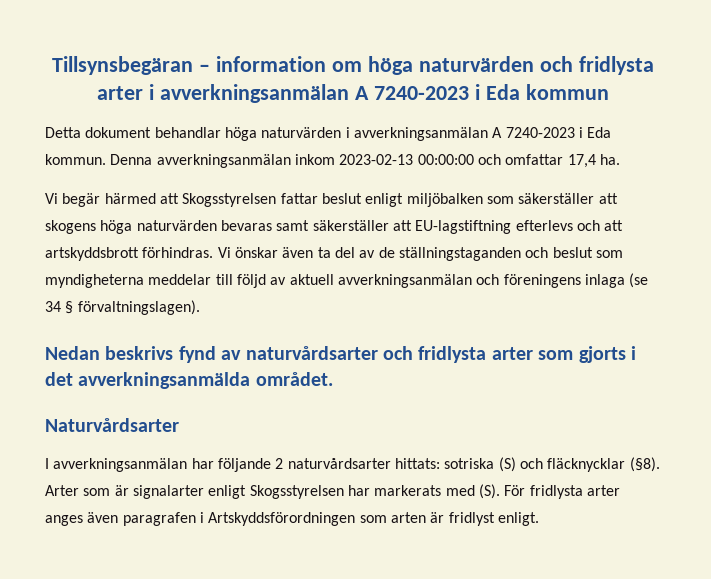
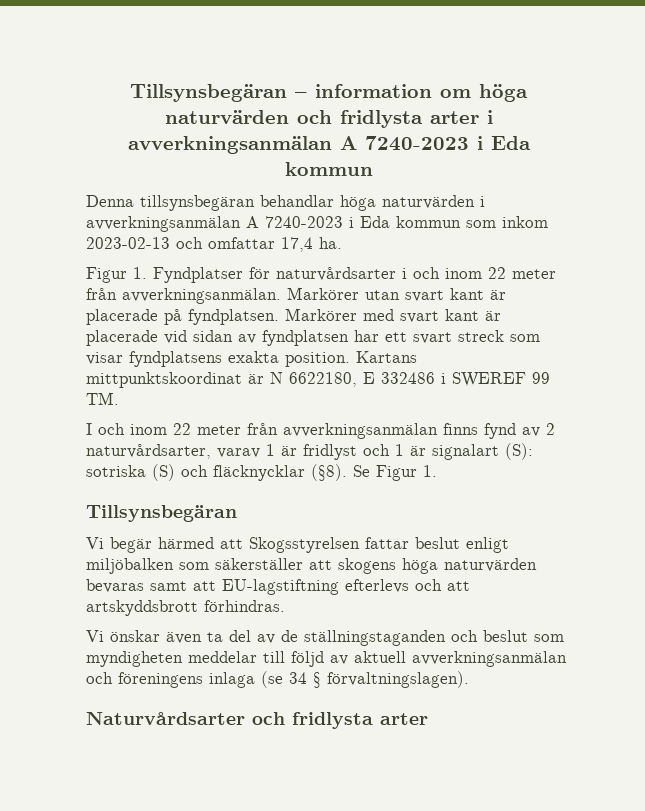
[45,127,152,138] Detta dokument -> [86,195,255,211] Denna tillsynsbegäran
[45,154,291,168] kommun. Denna avverkningsanmälan -> [396,216,496,228] kommun som
[417,154,474,165] 00:00:00 -> (170, 243) none
(620, 159) none -> [86,267,556,283] [86,287,506,304] [86,308,501,325] [86,330,540,346] [86,351,417,367] [86,372,550,388] [86,392,119,405] [86,423,555,439] [86,443,533,460] [86,464,437,481] [86,505,237,522] // Figur 1. Fyndplatser för naturvårdsarter i och inom 22 meter från avverkningsanmälan. Markörer utan svart kant är placerade på fyndplatsen. Markörer med svart kant är placerade vid sidan av fyndplatsen har ett svart streck som visar fyndplatsens exakta position. Kartans mittpunktskoordinat är N 6622180, E 332486 i SWEREF 99 TM. // I och inom 22 meter från avverkningsanmälan finns fynd av 2 naturvårdsarter, varav 1 är fridlyst och 1 är signalart (S): sotriska (S) och fläcknycklar (§8). Se Figur 1. // Tillsynsbegäran
[312,220,389,231] säkerställer -> (187, 586) none
(214, 252) none -> (285, 606) //
[45,274,144,288] myndigheterna -> [86,651,183,667] myndigheten
[45,346,636,363] [45,372,333,389] [45,418,179,432] [45,457,660,472] [45,484,620,499] [45,512,539,526] Nedan beskrivs fynd av naturvårdsarter och fridlysta arter som gjorts i det avverkningsanmälda området. // Naturvårdsarter // I avverkningsanmälan har följande 2 naturvårdsarter hittats: sotriska (S) och fläcknycklar (§8). Arter som är signalarter enligt Skogsstyrelsen har markerats med (S). För fridlysta arter anges även paragrafen i Artskyddsförordningen som arten är fridlyst enligt. -> [86,712,428,729] Naturvårdsarter och fridlysta arter

